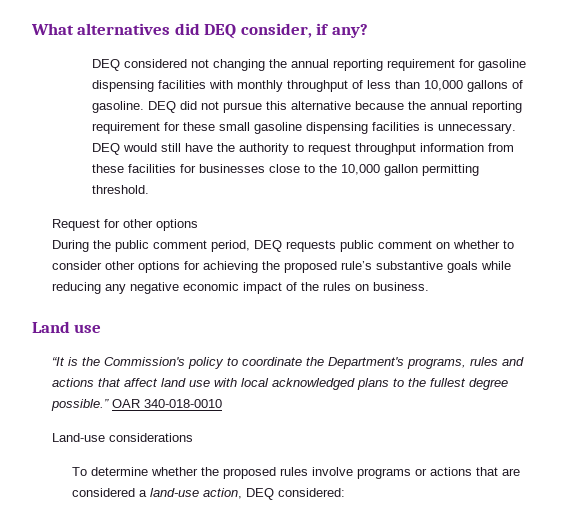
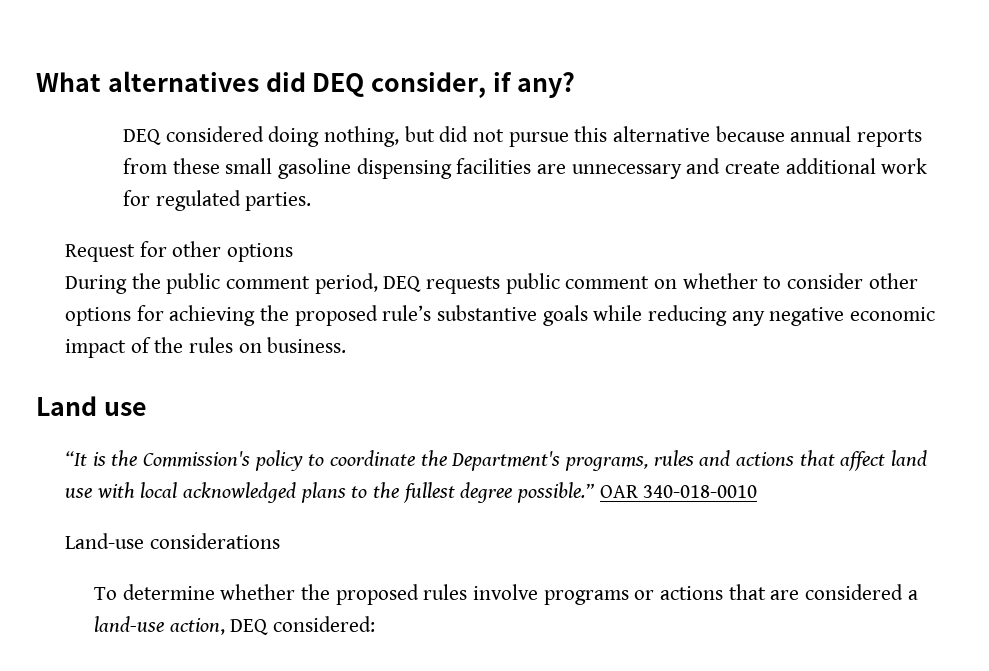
[191,59,527,71] [92,80,524,92] [92,101,177,113] not changing the annual reporting requirement for gasoline dispensing facilities with monthly throughput of less than 10,000 gallons of gasoline. DEQ -> [268,126,435,147] doing nothing, but
[408,101,523,113] [92,122,181,134] the annual reporting requirement for -> [790,126,923,147] [123,158,168,174] annual reports from
[424,122,517,134] [92,143,515,155] [92,164,480,176] [92,185,150,194] is unnecessary. DEQ would still have the authority to request throughput information from these facilities for businesses close to the 10,000 gallon permitting threshold. -> [537,158,928,179] [123,190,312,211] are unnecessary and create additional work for regulated parties.

